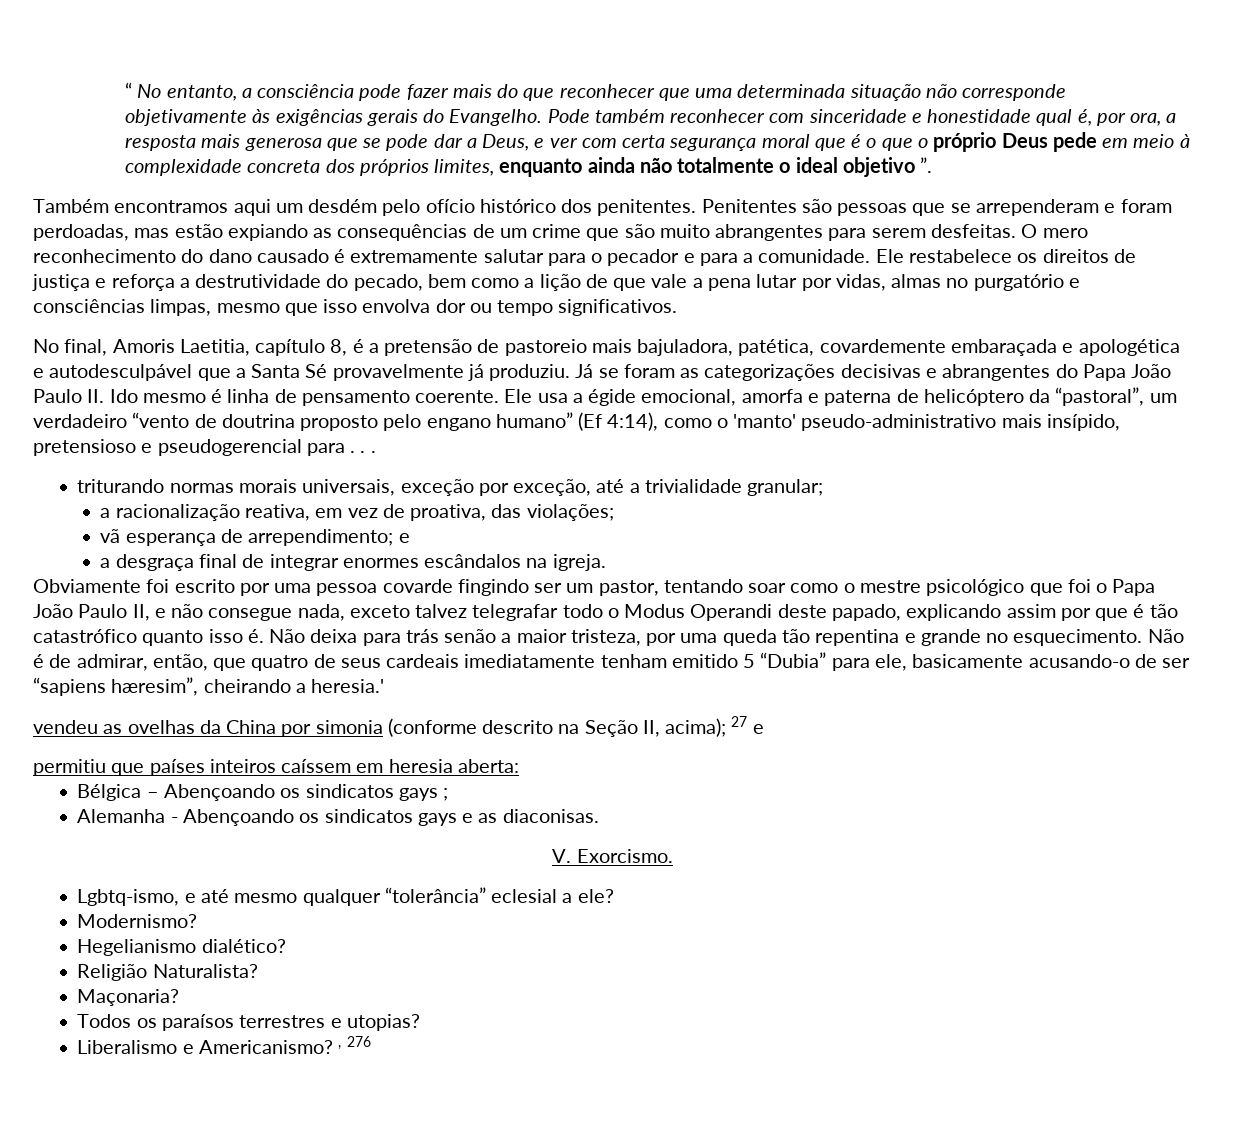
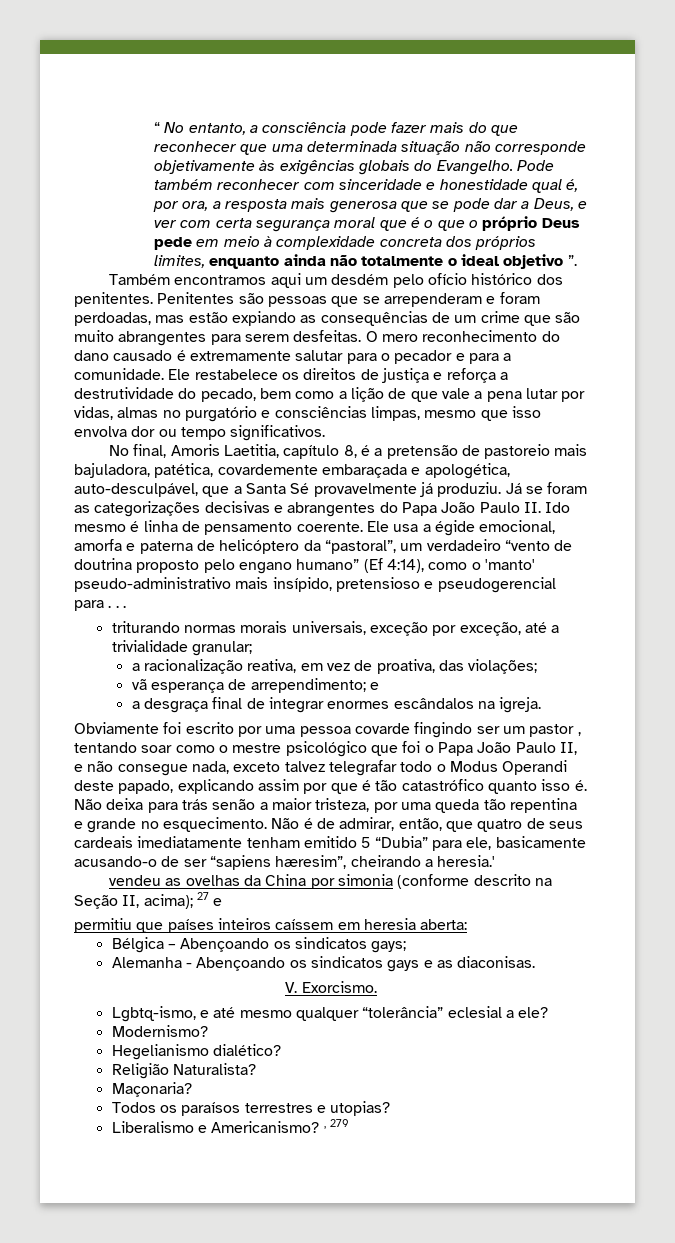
[366,109,418,126] gerais -> [358,160,411,175] globais
[1078,339,1180,356] [33,364,193,381] apologética e autodesculpável -> [424,463,510,479] [74,483,198,497] apologética, auto-desculpável,
[598,580,659,596] pastor, -> [529,724,581,737] pastor ,
[398,788,449,801] gays ; -> [371,941,407,953] gays;
[346,1036,371,1047] 276 -> [329,1119,349,1127] 279

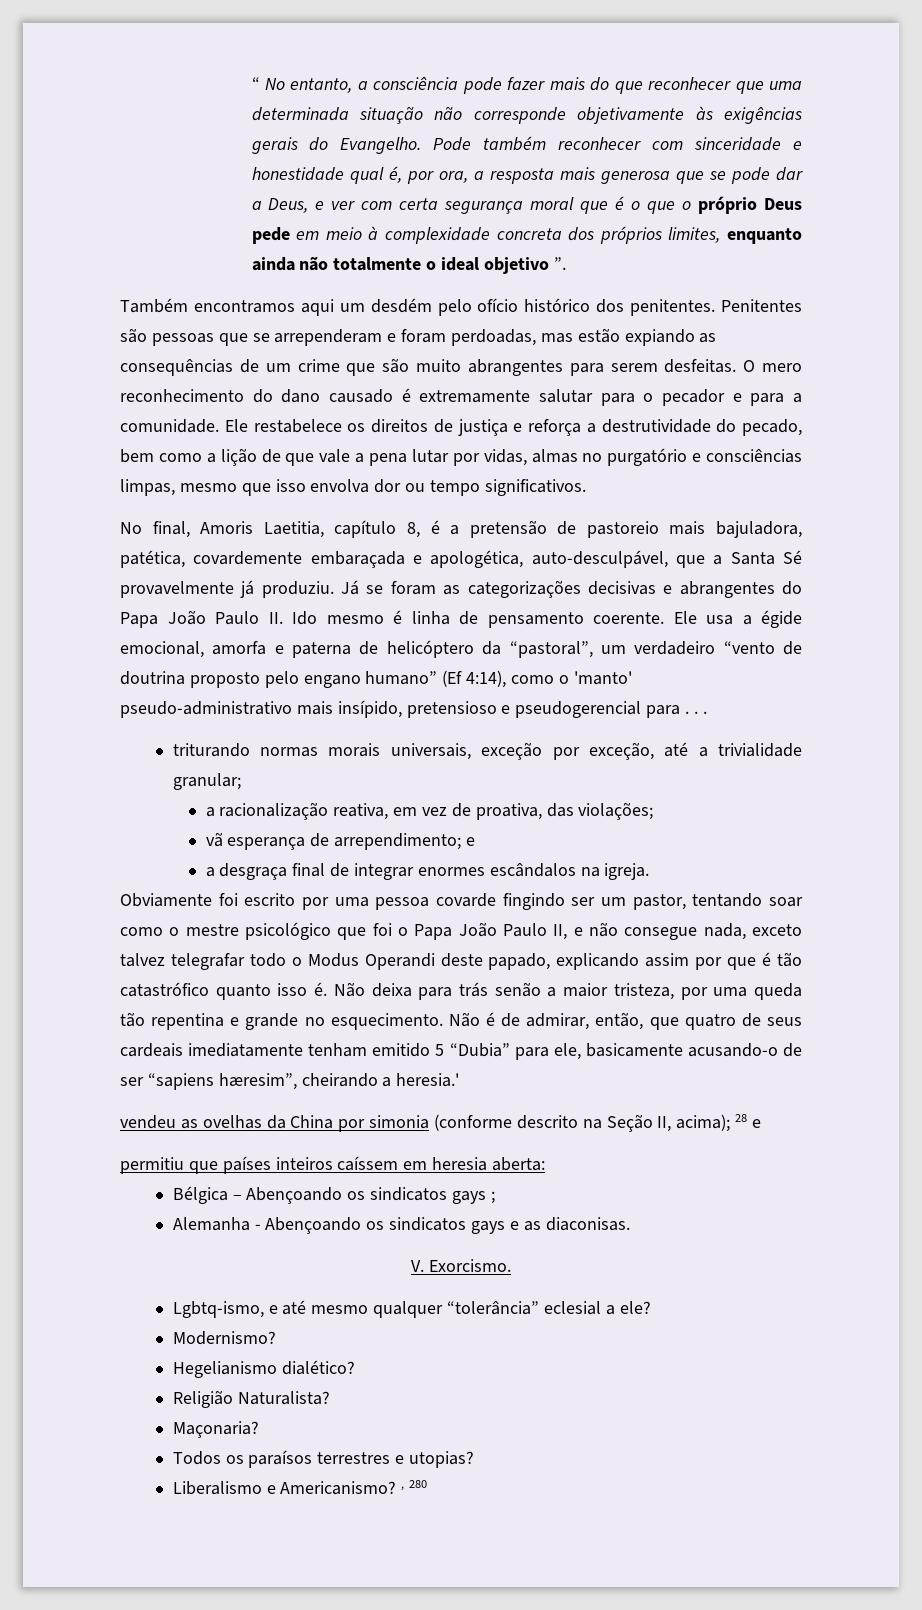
[358,160,411,175] globais -> [251,137,298,154] gerais
[529,724,581,737] pastor , -> [632,894,686,910] pastor,
[196,892,209,900] 27 -> [735,1114,748,1122] 28
[371,941,407,953] gays; -> [451,1191,495,1204] gays ;
[329,1119,349,1127] 279 -> [409,1480,428,1488] 280

